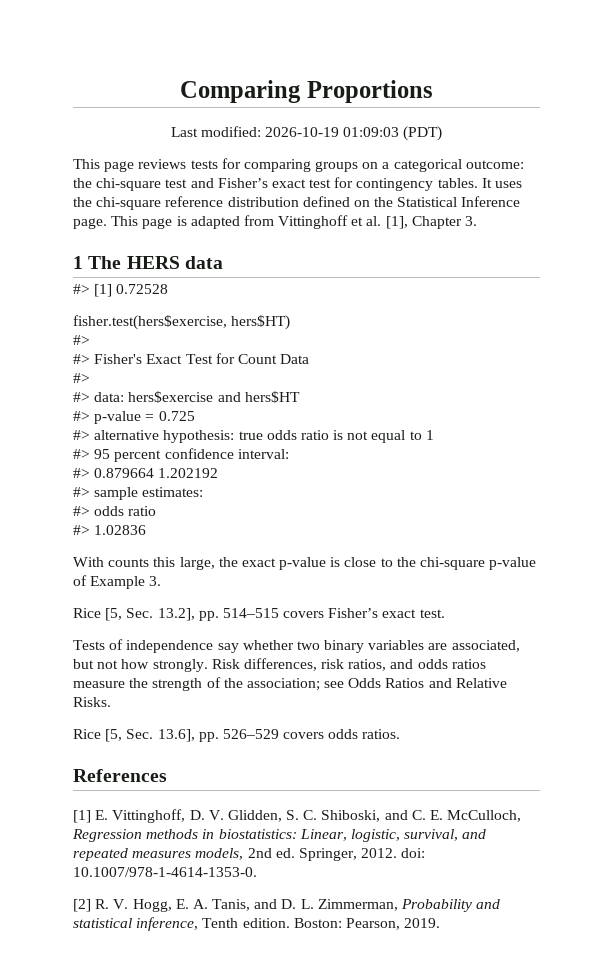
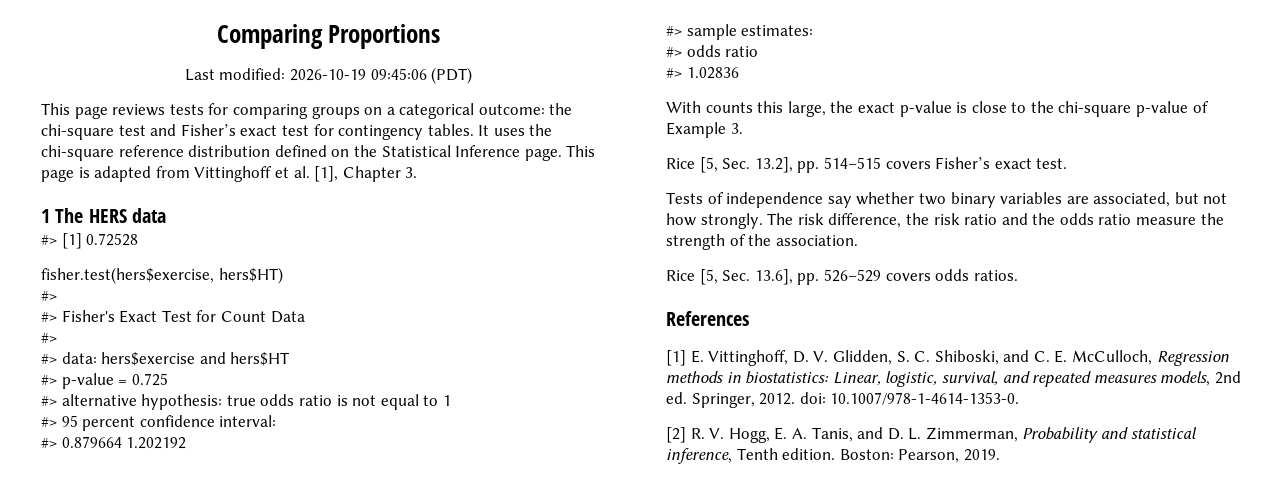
[343,127,400,137] 01:09:03 -> [370,68,427,80] 09:45:06
[211,658,486,671] Risk differences, risk ratios, and odds ratios -> [767,213,1132,228] The risk difference, the risk ratio and the odds ratio
[246,678,507,691] [73,697,111,707] association; see Odds Ratios and Relative Risks. -> [775,235,858,246] association.

